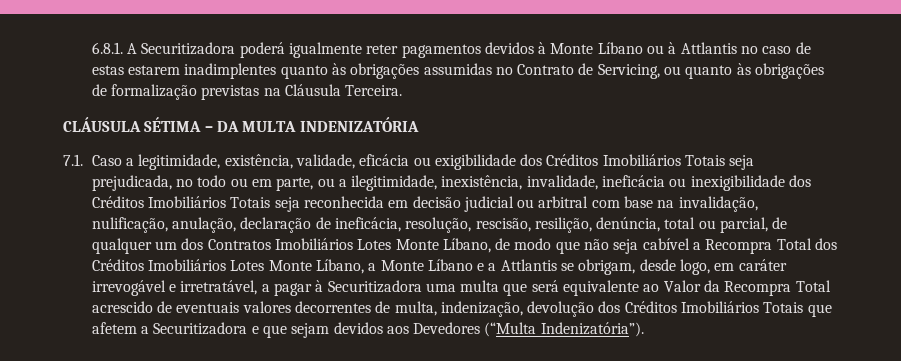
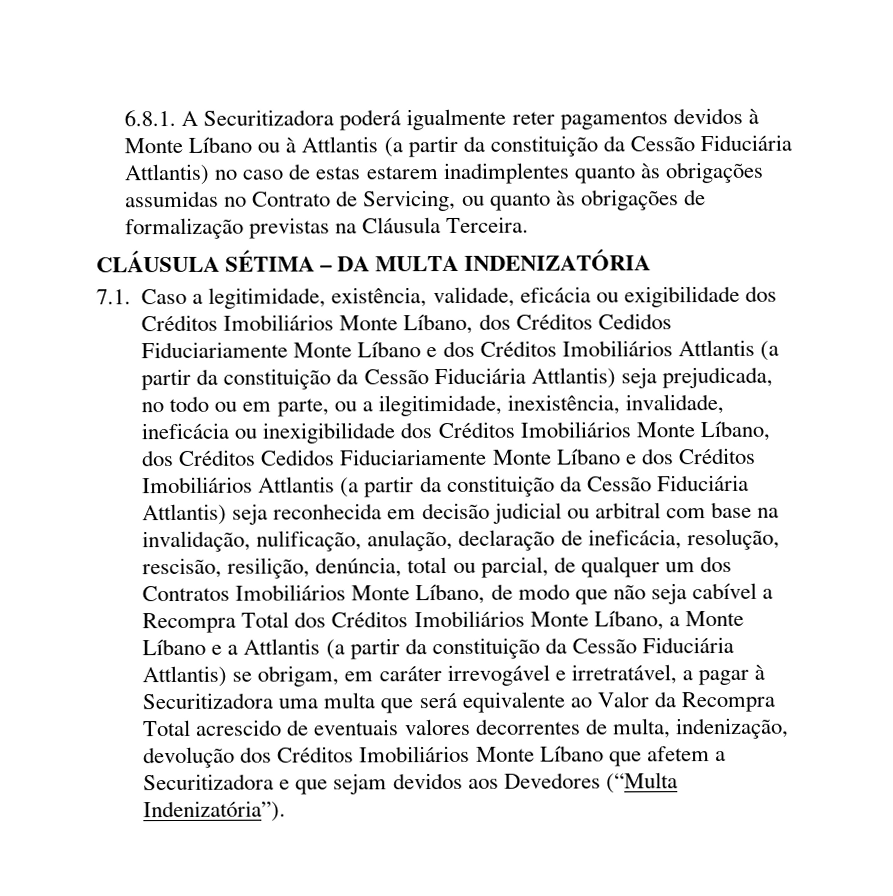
(737, 48) none -> [383,134,792,158] [124,163,211,186] (a partir da constituição da Cessão Fiduciária Attlantis)
[685,155,726,166] Totais -> [339,313,672,335] [141,339,779,361] [141,367,616,391] Monte Líbano, dos Créditos Cedidos Fiduciariamente Monte Líbano e dos Créditos Imobiliários Attlantis (a partir da constituição da Cessão Fiduciária Attlantis)
[230,197,271,208] Totais -> [635,420,770,442] [142,447,756,467] [142,474,749,498] [142,503,228,526] Monte Líbano, dos Créditos Cedidos Fiduciariamente Monte Líbano e dos Créditos Imobiliários Attlantis (a partir da constituição da Cessão Fiduciária Attlantis)
[357,239,392,250] Lotes -> (347, 592) none
[230,260,265,271] Lotes -> (525, 619) none
[561,259,711,275] se obrigam, desde logo, -> [325,636,734,660] [142,665,340,688] (a partir da constituição da Cessão Fiduciária Attlantis) se obrigam,
[763,302,804,313] Totais -> [475,745,604,762] Monte Líbano

